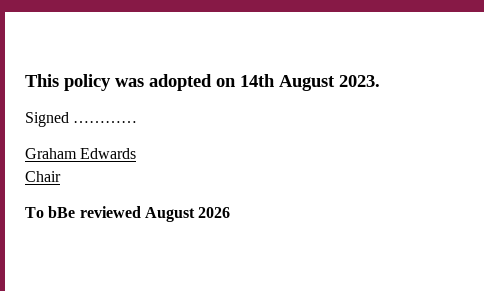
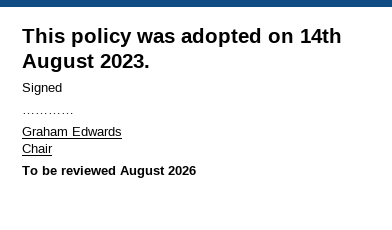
(69, 119) none -> (62, 89) //
[48,206,76,218] bBe -> [42,166,57,175] be

